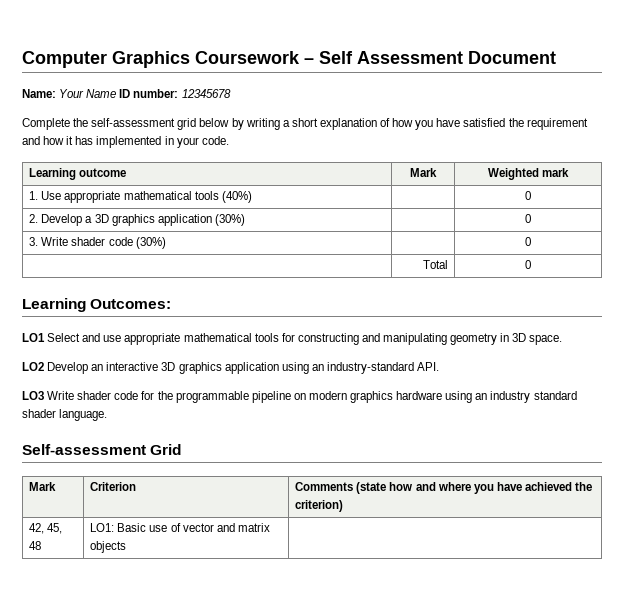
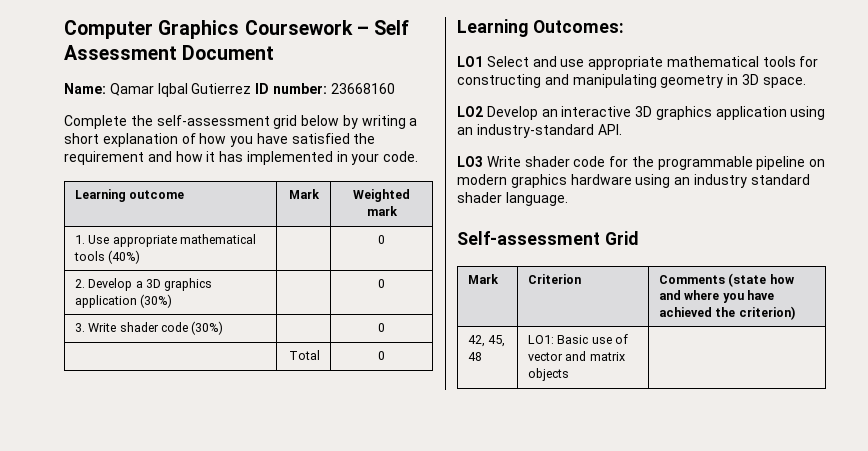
[59,89,117,98] Your Name -> [109,83,252,97] Qamar Iqbal Gutierrez
[181,89,231,98] 12345678 -> [330,83,395,94] 23668160

